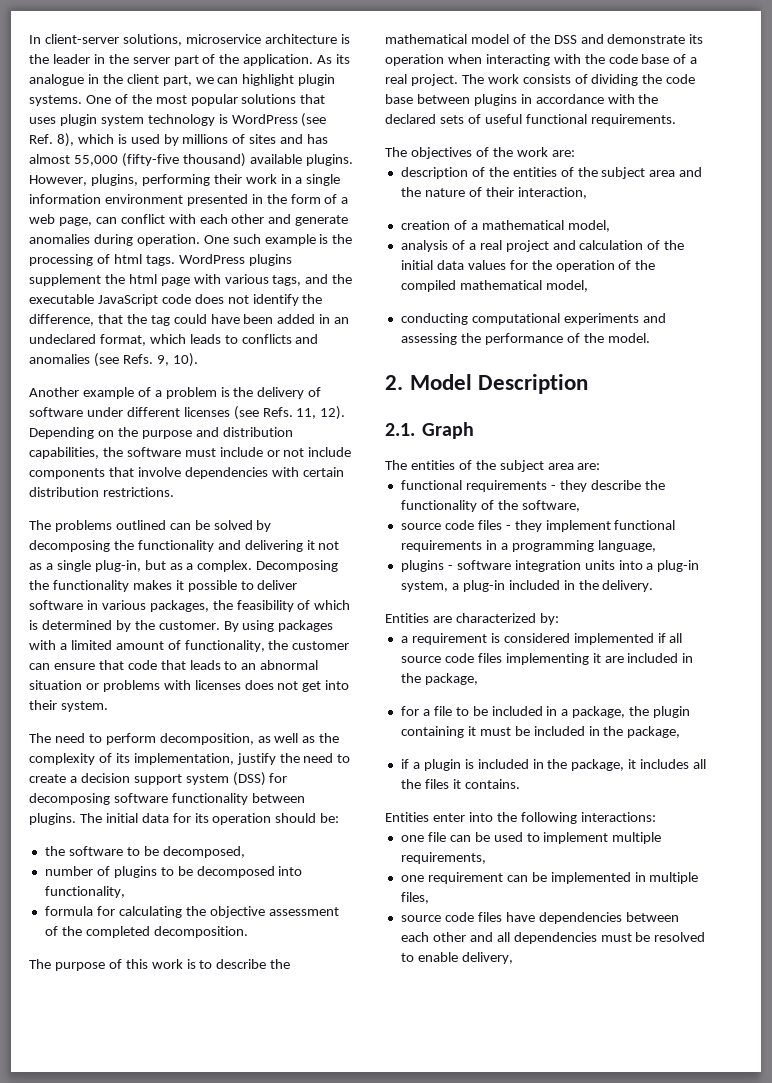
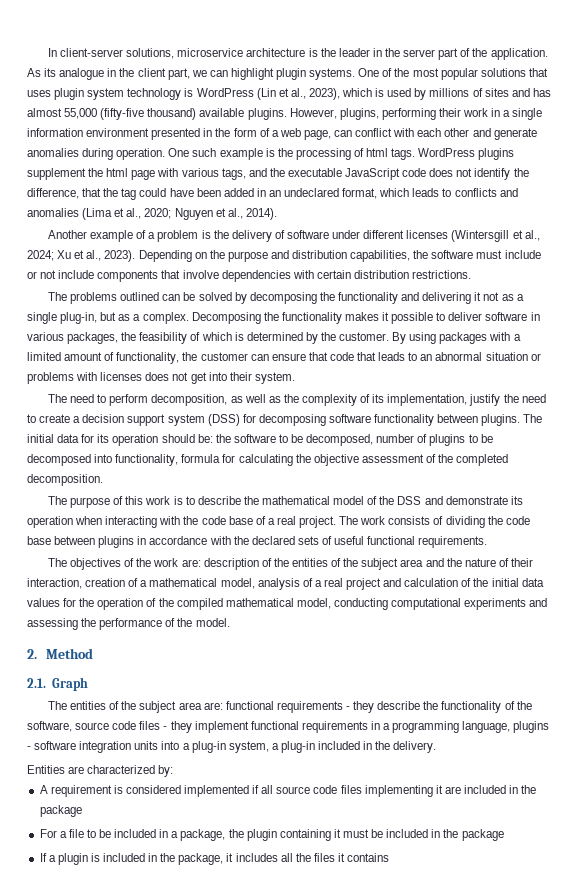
[301,113,327,127] [29,133,74,147] (see Ref. 8), -> [256,88,340,100] (Lin et al., 2023),
[93,353,198,367] (see Refs. 9, 10). -> [82,208,277,220] (Lima et al., 2020; Nguyen et al., 2014).
[233,406,346,420] (see Refs. 11, 12). -> [451,230,540,242] [27,250,136,262] (Wintersgill et al., 2024; Xu et al., 2023).
(340, 818) // -> (213, 438) none
(245, 852) // -> (374, 440) none
(125, 892) // -> (179, 460) none
(575, 153) // -> (201, 563) none
(587, 193) // -> (82, 583) none
(610, 226) // -> (255, 583) none
(588, 286) // -> (331, 603) none
[410,374,589,394] Model Description -> [45,648,93,659] Method
(601, 466) // -> (223, 706) none
(580, 506) // -> (72, 726) none
(656, 546) // -> (511, 727) none
[400,636,408,643] a -> [39,785,48,794] A
[424,673,478,685] [400,706,419,716] package, // for -> [39,805,82,817] [39,829,57,838] package // For
[627,726,681,738] [400,759,409,769] package, // if -> [461,829,504,841] [39,853,47,862] package // If
[464,779,520,789] [385,812,656,824] [400,832,662,844] [400,852,486,864] [400,872,699,884] [400,892,429,904] [400,912,679,924] [400,932,706,944] [400,952,513,964] contains. // Entities enter into the following interactions: // one file can be used to implement multiple requirements, // one requirement can be implemented in multiple files, // source code files have dependencies between each other and all dependencies must be resolved to enable delivery, -> [347,853,390,862] contains

